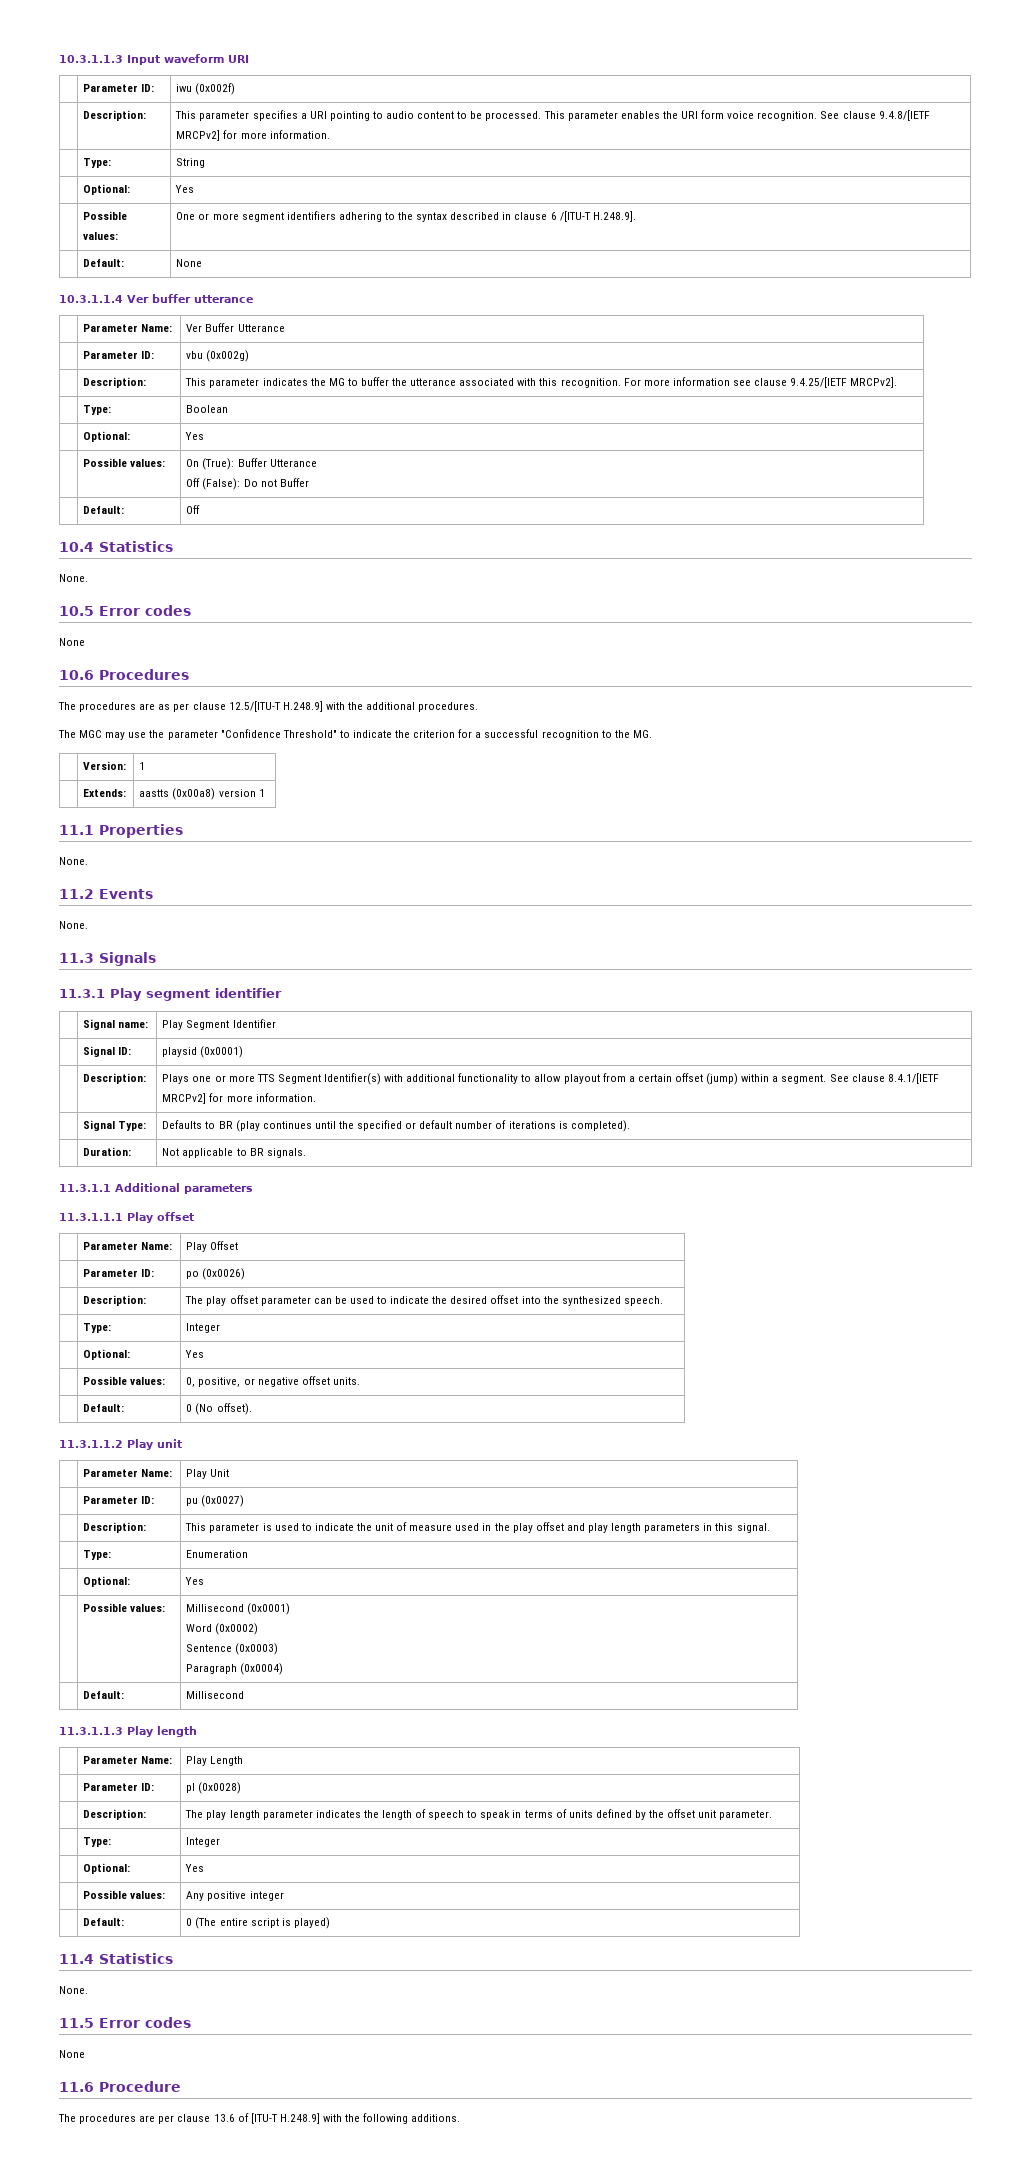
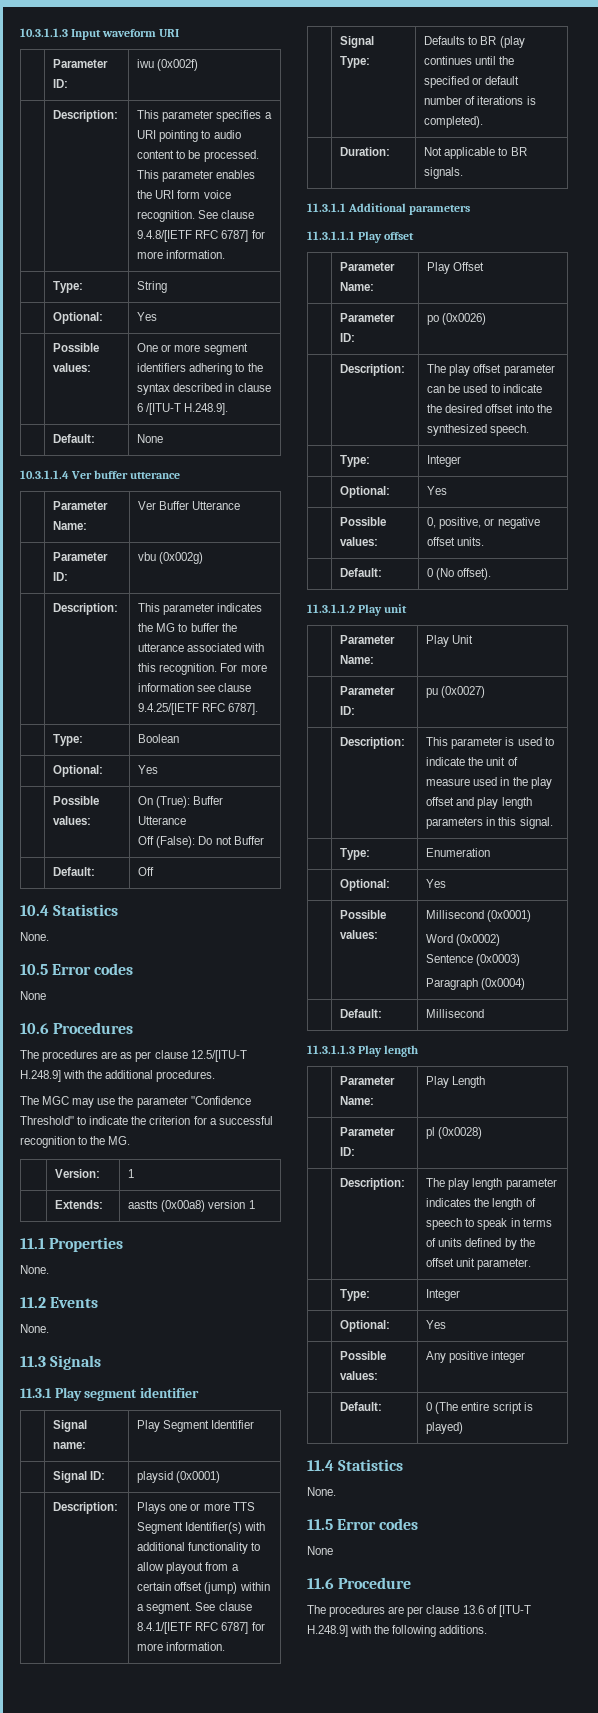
[176,130,221,141] MRCPv2] -> [195,230,249,242] RFC 6787]
[850,377,898,388] MRCPv2]. -> [202,703,259,715] RFC 6787].
[162,1093,207,1104] MRCPv2] -> [195,1622,249,1634] RFC 6787]

